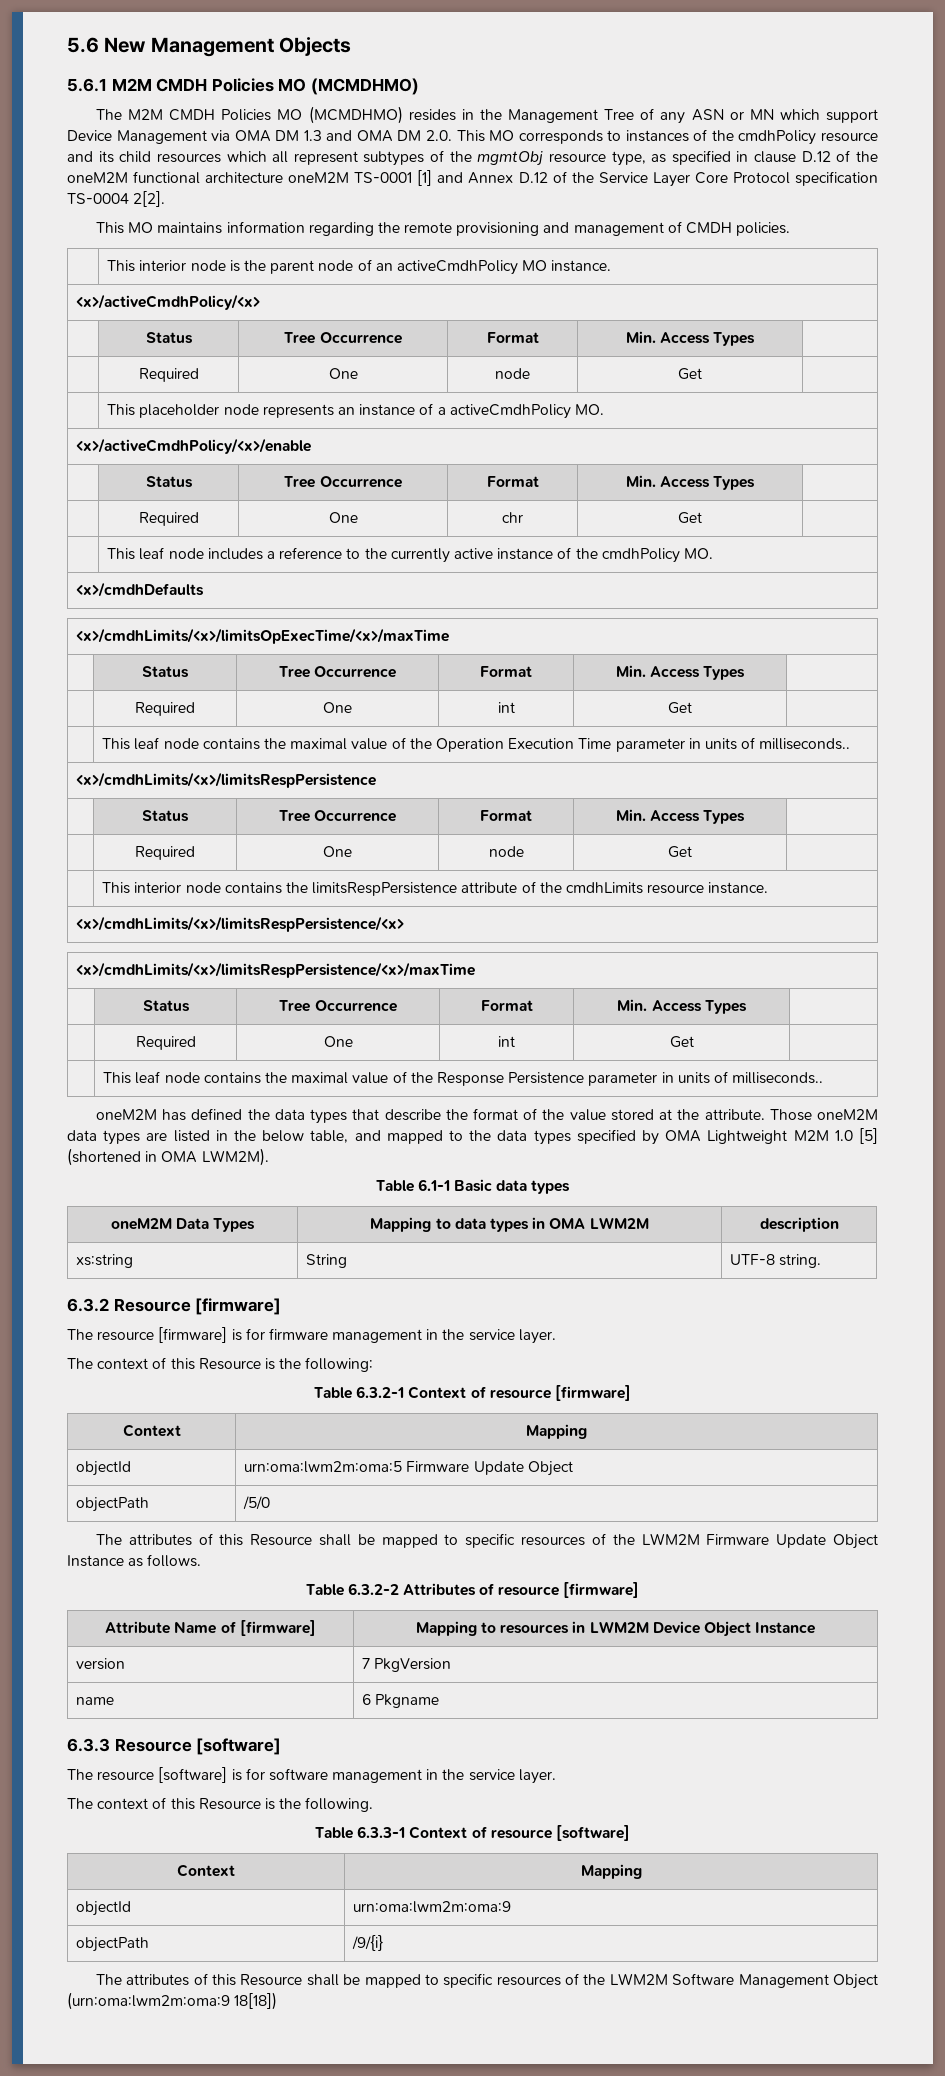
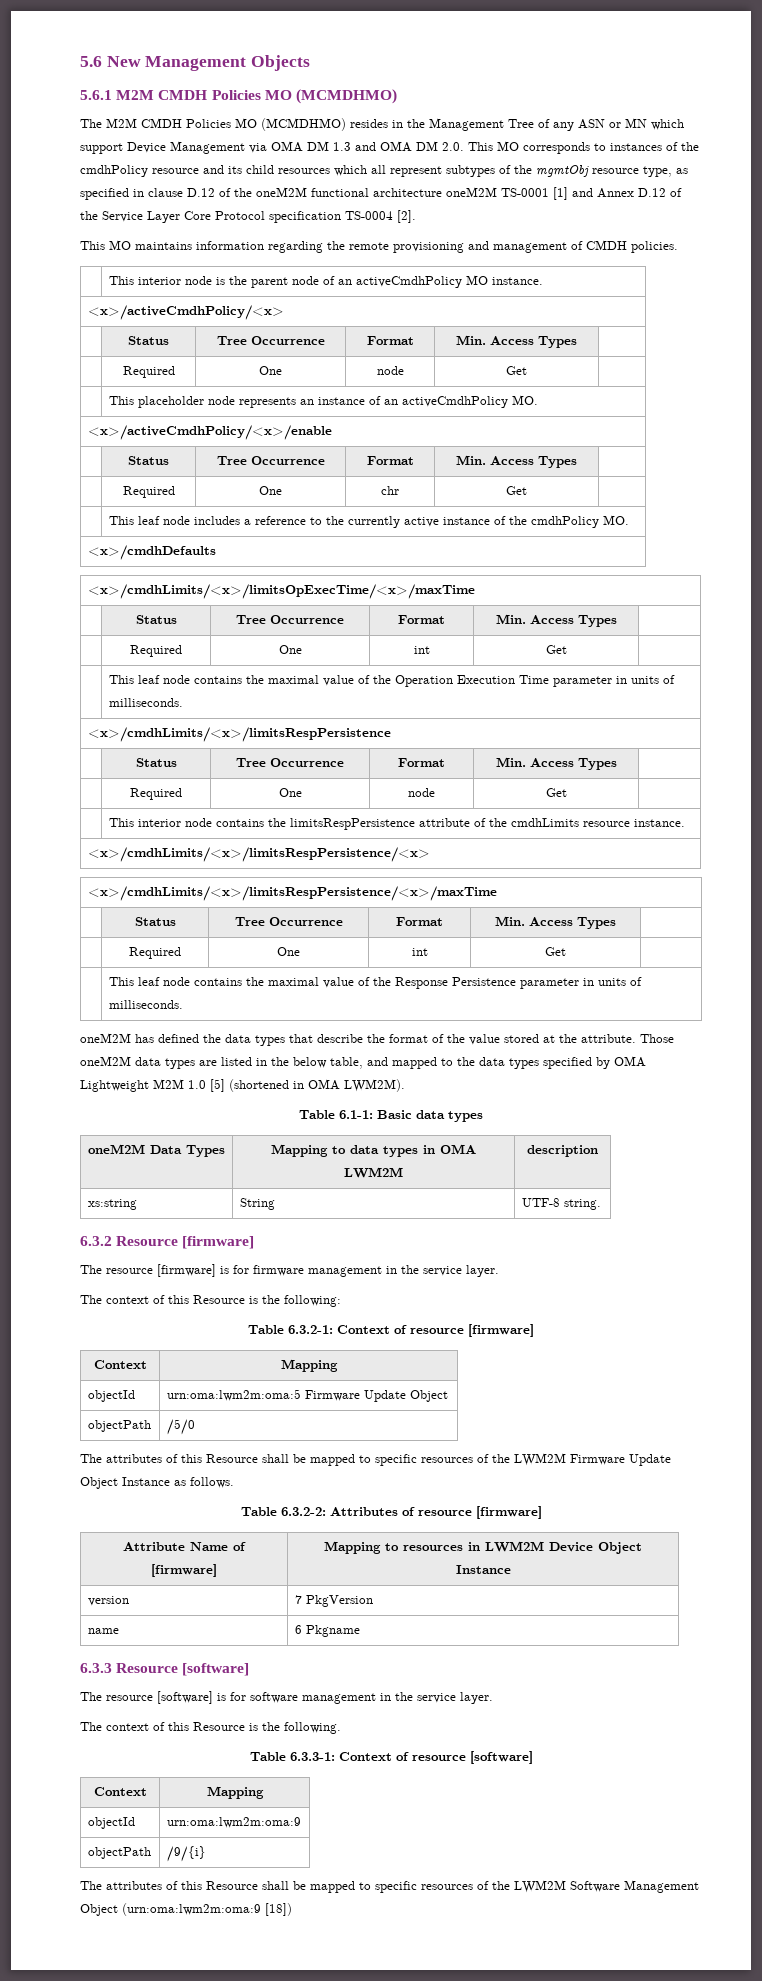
[133,191,166,207] 2[2]. -> [397,210,416,223] [2].
[437,407,446,415] a -> [383,399,398,405] an
[759,738,851,750] milliseconds.. -> [108,698,183,707] milliseconds.
[732,1072,824,1084] milliseconds.. -> [108,1000,183,1009] milliseconds.
[417,1179,450,1191] 6.1-1 -> [339,1110,373,1119] 6.1-1:
[356,1386,405,1398] 6.3.2-1 -> [288,1325,333,1334] 6.3.2-1:
[347,1583,399,1595] 6.3.2-2 -> [280,1507,326,1516] 6.3.2-2:
[357,1826,406,1838] 6.3.3-1 -> [289,1752,335,1761] 6.3.3-1:
[234,1992,278,2010] 18[18]) -> [265,1903,292,1916] [18])

